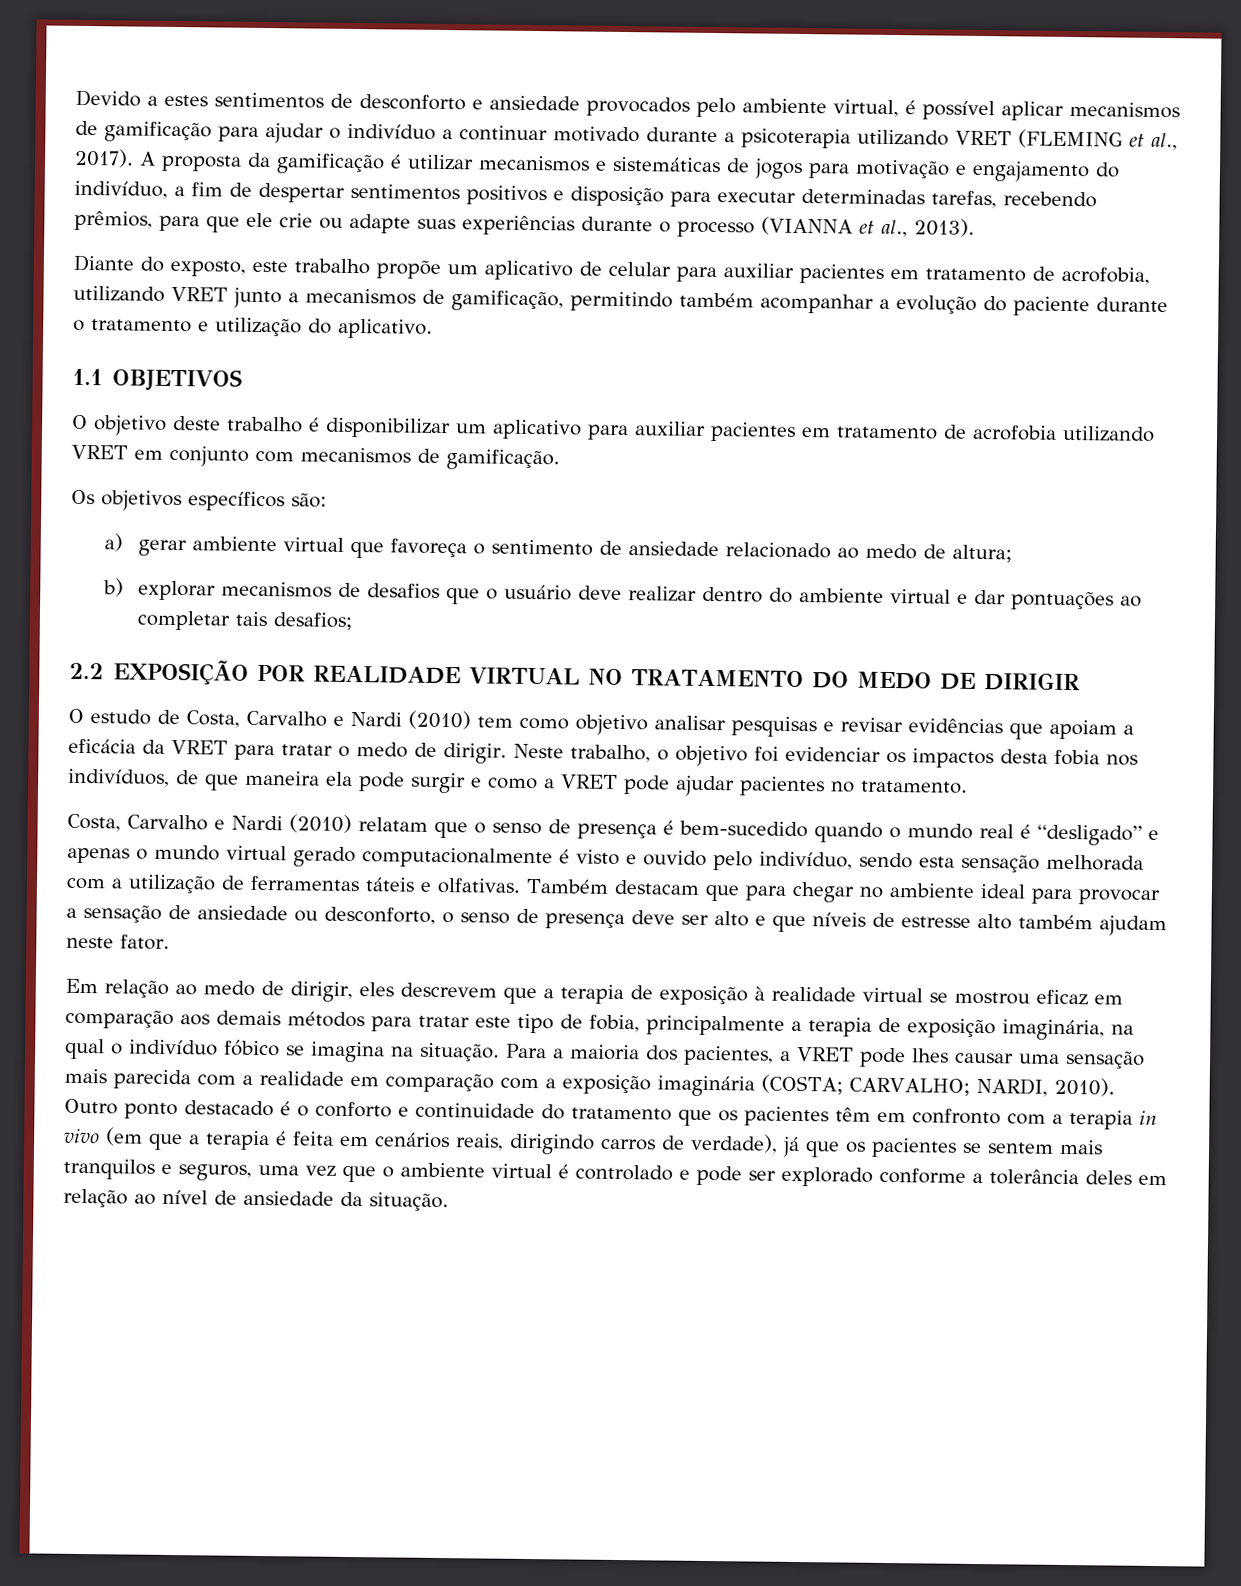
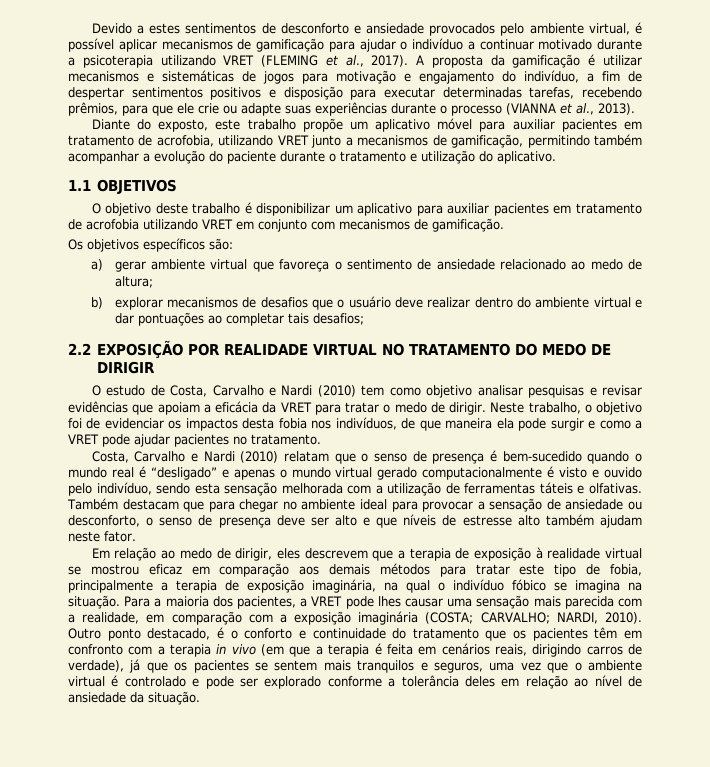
[579,261,671,277] de celular -> [437,118,473,130] móvel
(779, 754) none -> [86,418,101,429] de
[259,1070,344,1086] realidade -> [82,612,140,624] realidade,
[184,1100,274,1117] destacado -> [147,628,211,640] destacado,

